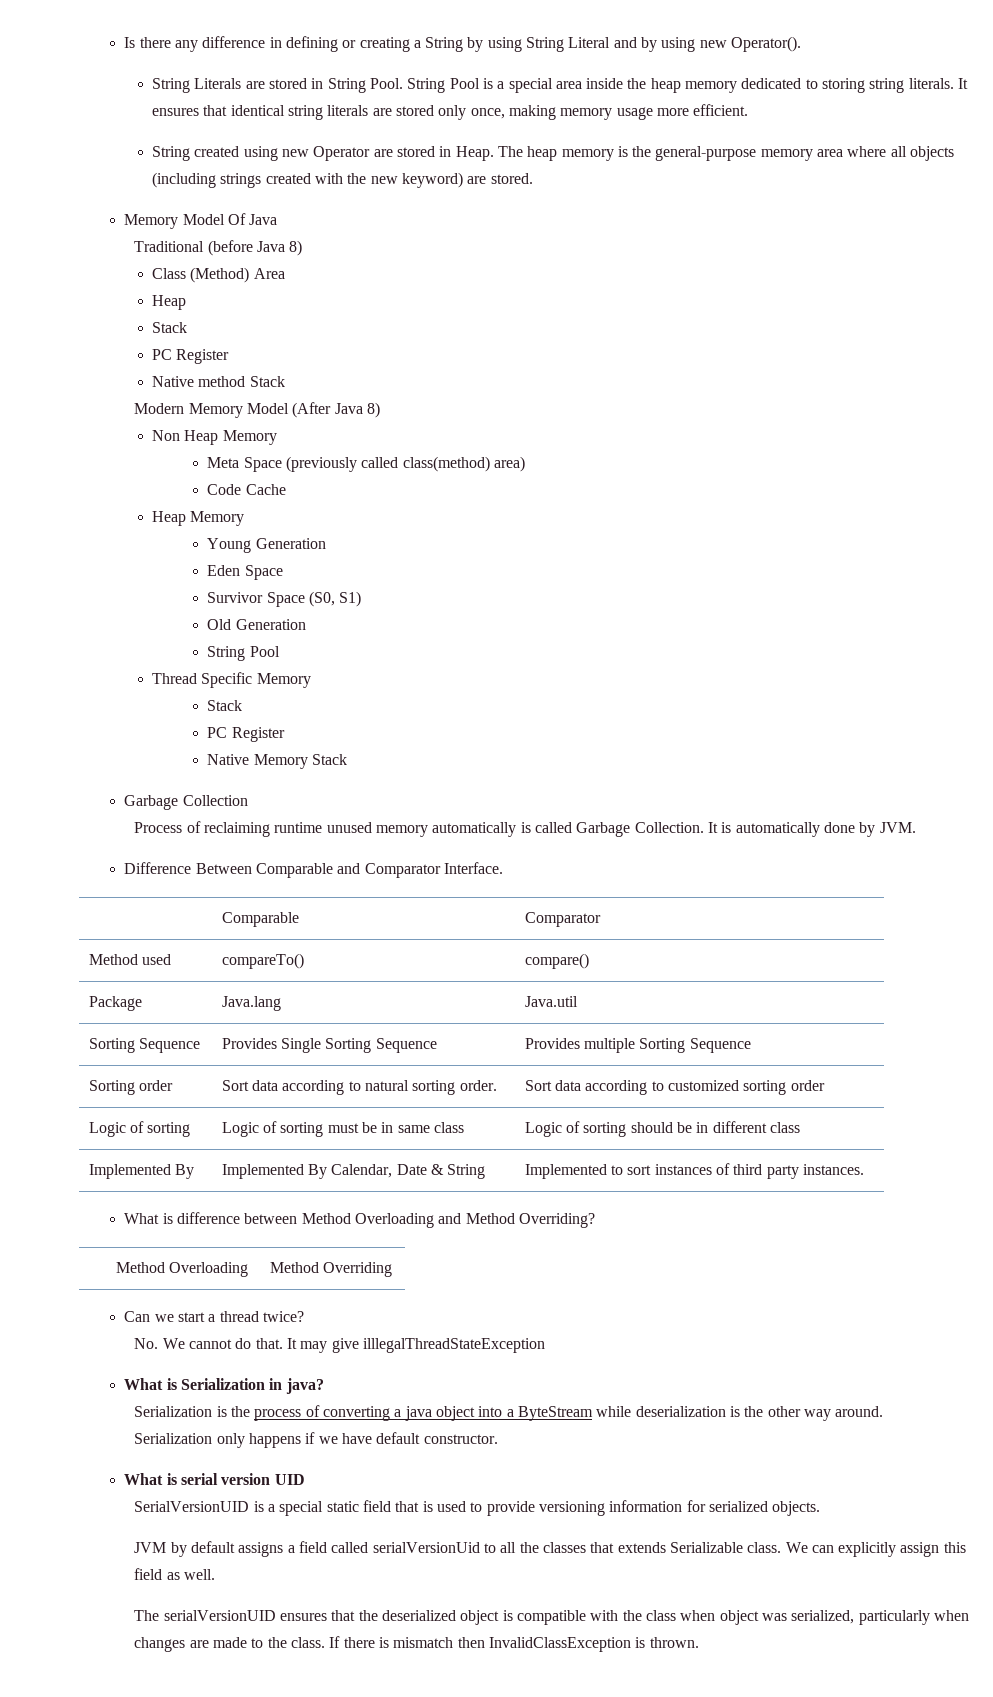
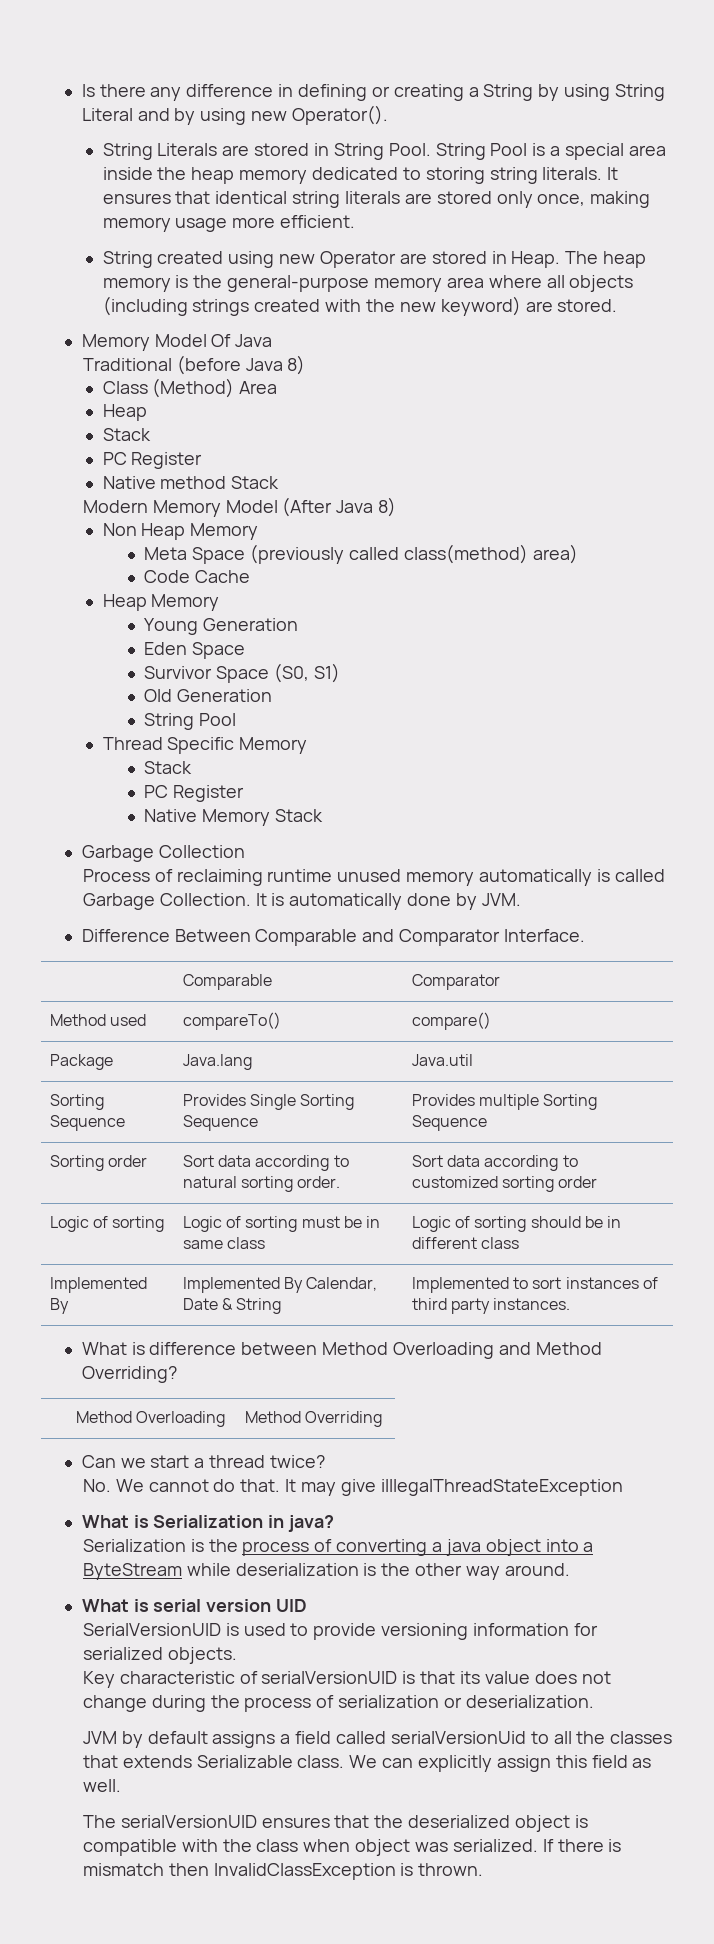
[134,1432,498,1448] // Serialization only happens if we have default constructor. -> (570, 1569) none
[268,1500,433,1516] a special static field that is -> (239, 1629) none
(821, 1508) none -> [82,1671,611,1688] [82,1695,594,1712] // Key characteristic of serialVersionUID is that its value does not change during the process of serialization or deserialization.
[791,1610,969,1625] [134,1637,325,1652] serialized, particularly when changes are made to the class. -> [452,1839,538,1852] serialized.

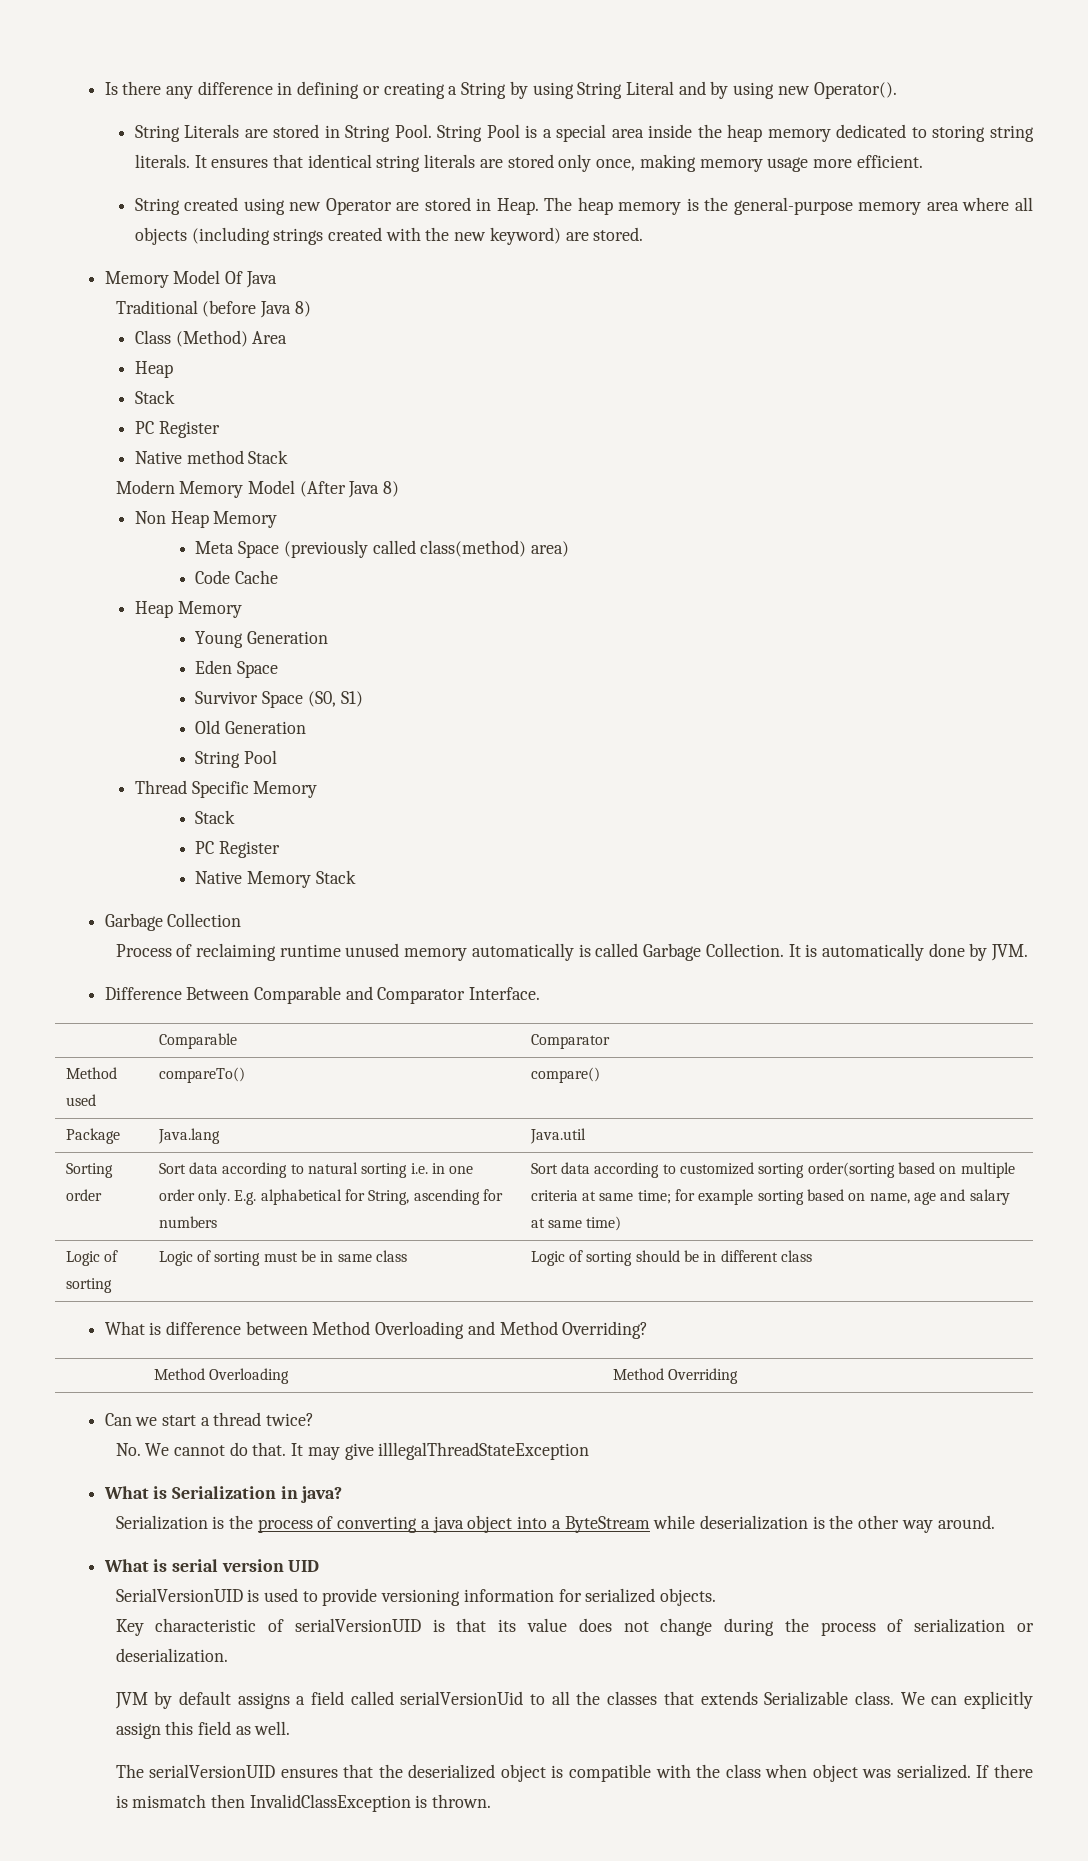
[49,1094,104,1110] [49,1115,125,1131] [182,1094,355,1110] [182,1115,258,1131] [411,1094,598,1110] [411,1115,487,1131] // Sorting Sequence | Provides Single Sorting Sequence | Provides multiple Sorting Sequence -> (586, 1136) none
[297,1176,341,1188] order. -> [410,1163,474,1174] [158,1189,504,1205] [158,1216,217,1228] i.e. in one order only. E.g. alphabetical for String, ascending for numbers
[558,1176,598,1188] order -> [807,1162,1015,1178] [530,1189,1010,1205] [530,1216,622,1231] order(sorting based on multiple criteria at same time; for example sorting based on name, age and salary at same time)
[49,1277,147,1293] [49,1298,69,1314] [182,1277,378,1293] [182,1298,282,1314] [411,1277,659,1293] [411,1298,571,1314] // Implemented By | Implemented By Calendar, Date & String | Implemented to sort instances of third party instances. -> (813, 1256) none

